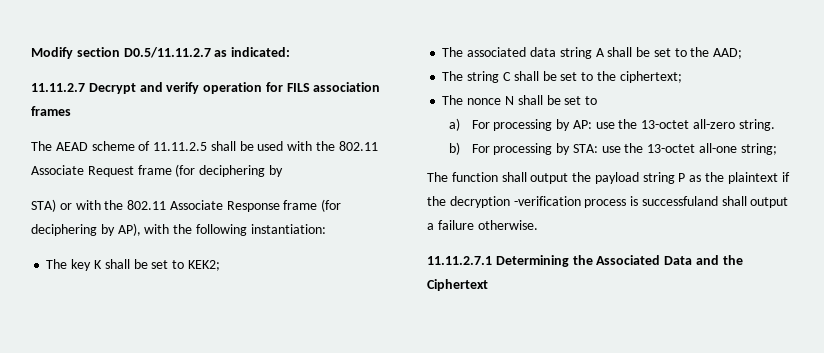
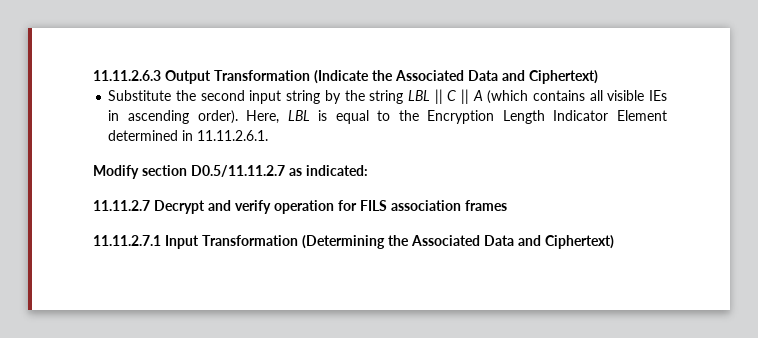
(31, 53) none -> [93,70,598,84] [108,89,667,104] [108,110,667,124] [108,130,269,141] 11.11.2.6.3 Output Transformation (Indicate the Associated Data and Ciphertext) // Substitute the second input string by the string LBL || C || A (which contains all visible IEs in ascending order). Here, LBL is equal to the Encryption Length Indicator Element determined in 11.11.2.6.1. //
[31,141,378,151] [31,164,283,177] [31,199,342,212] [31,223,326,236] [46,259,220,271] [442,47,743,59] [442,71,682,83] [442,95,598,105] [449,118,775,131] [449,142,777,155] [427,172,790,184] [427,196,789,208] [427,220,538,230] [427,255,743,267] [427,279,488,291] The AEAD scheme of 11.11.2.5 shall be used with the 802.11 Associate Request frame (for deciphering by // STA) or with the 802.11 Associate Response frame (for deciphering by AP), with the following instantiation: // The key K shall be set to KEK2; // The associated data string A shall be set to the AAD; // The string C shall be set to the ciphertext; // The nonce N shall be set to // a) For processing by AP: use the 13-octet all-zero string. // b) For processing by STA: use the 13-octet all-one string; // The function shall output the payload string P as the plaintext if the decryption -verification process is successfuland shall output a failure otherwise. // 11.11.2.7.1 Determining the Associated Data and the Ciphertext -> [93,235,614,249] 11.11.2.7.1 Input Transformation (Determining the Associated Data and Ciphertext)

